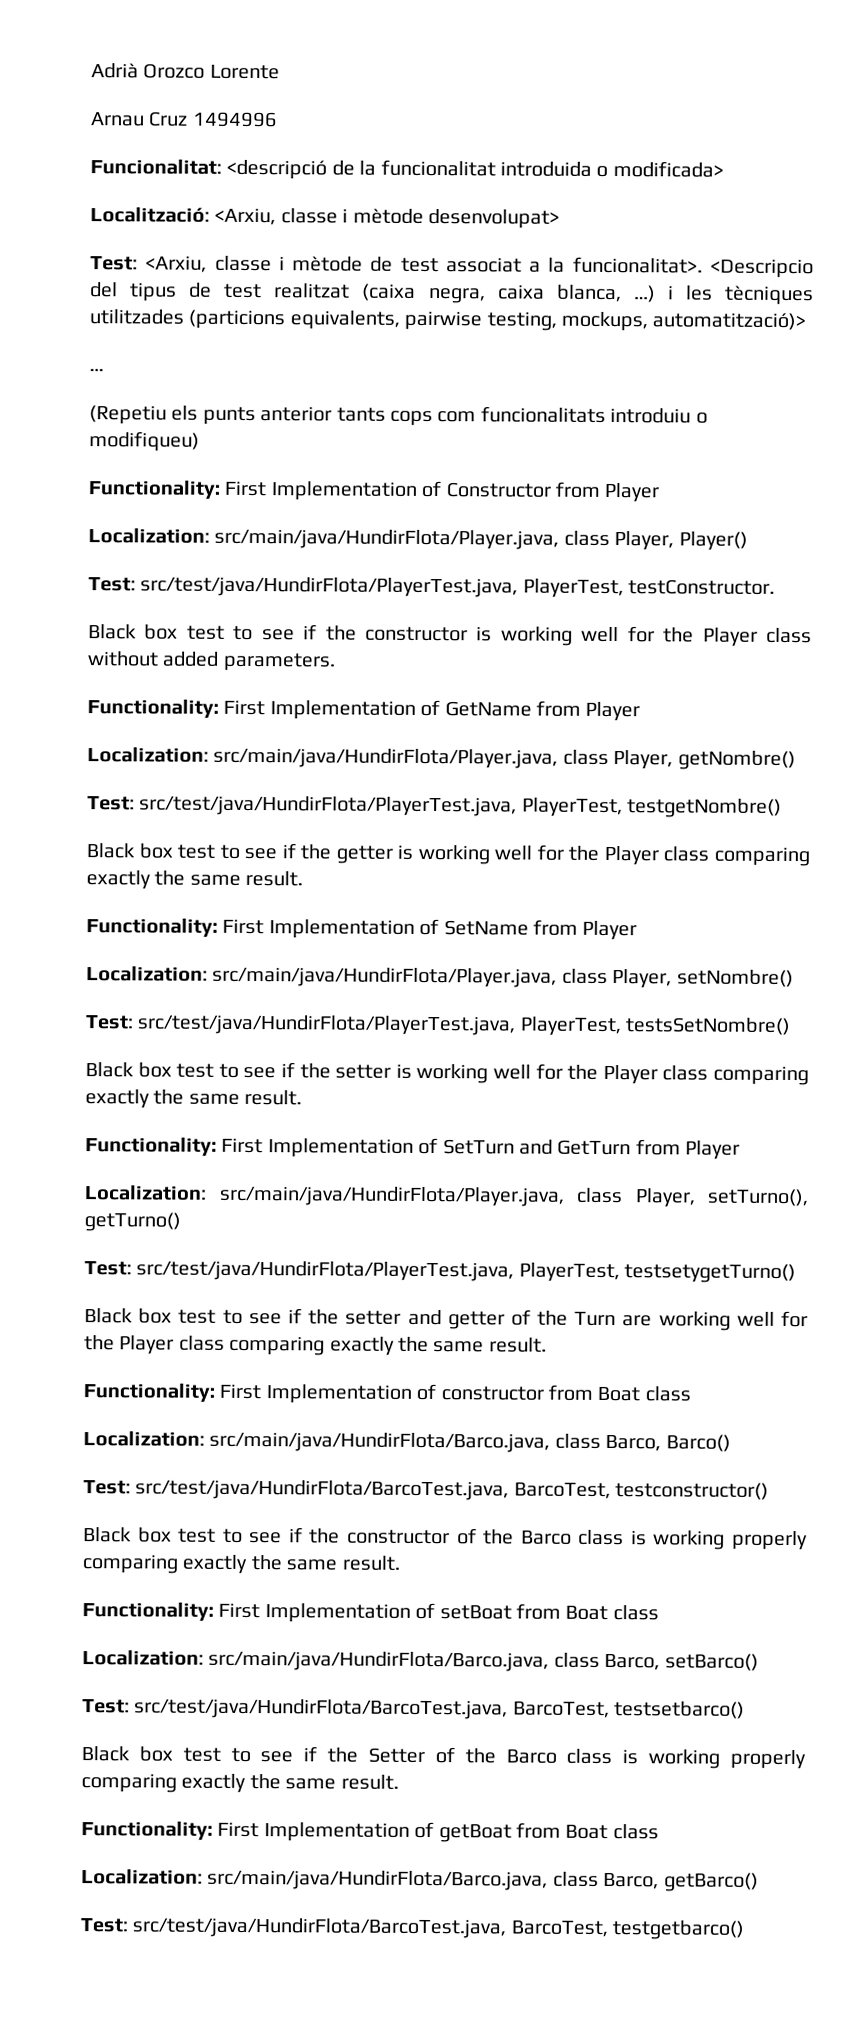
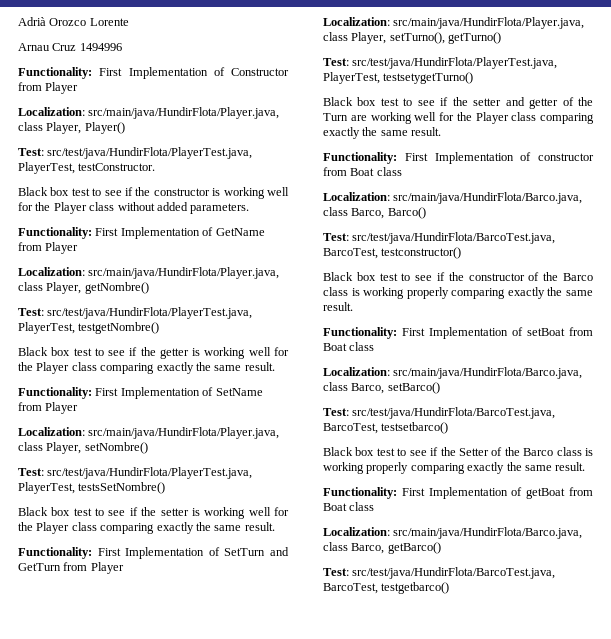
[90,159,724,180] [90,207,560,229] [90,255,814,279] [90,282,815,306] [89,309,807,332] [89,368,104,372] [89,405,708,426] [89,431,200,452] // Funcionalitat: <descripció de la funcionalitat introduida o modificada> // Localització: <Arxiu, classe i mètode desenvolupat> // Test: <Arxiu, classe i mètode de test associat a la funcionalitat>. <Descripcio del tipus de test realitzat (caixa negra, caixa blanca, …) i les tècniques utilitzades (particions equivalents, pairwise testing, mockups, automatització)> // … // (Repetiu els punts anterior tants cops com funcionalitats introduiu o modifiqueu) -> (122, 47) none

